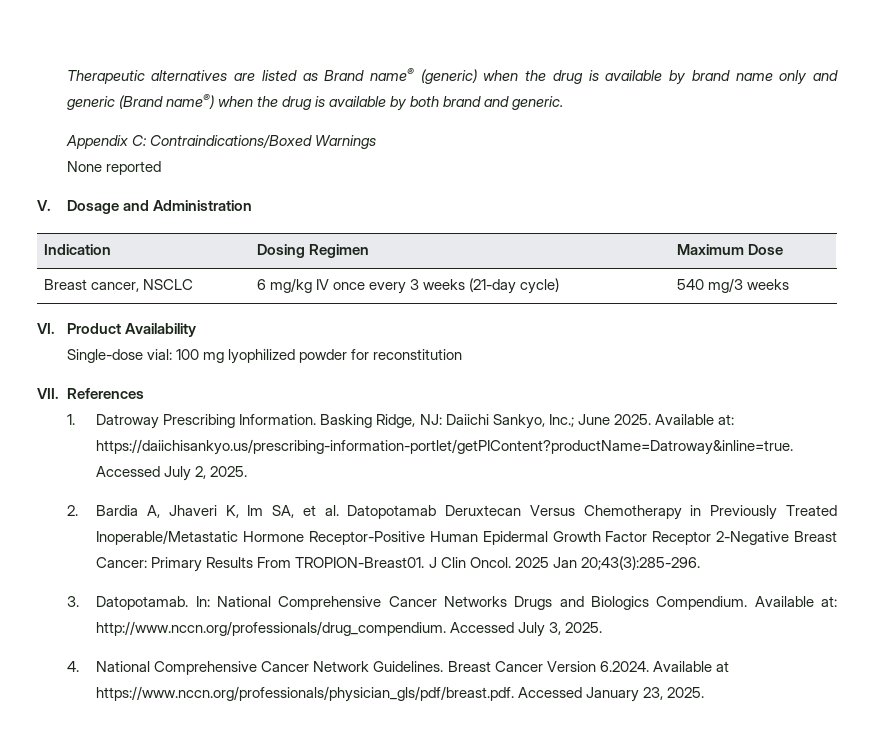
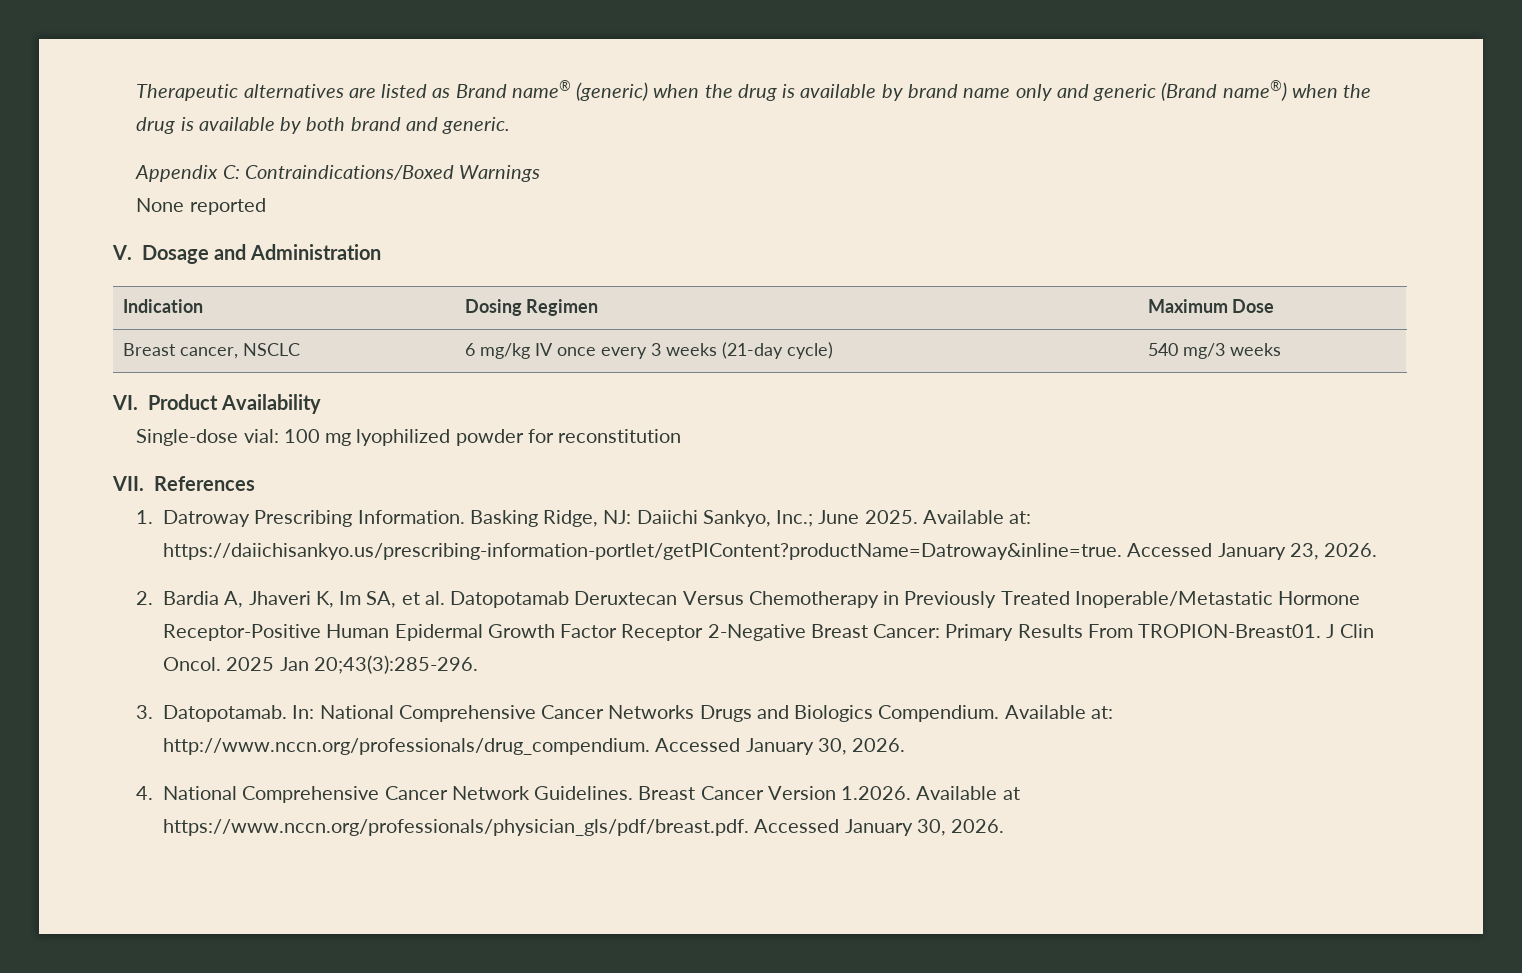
[164,466,248,481] July 2, 2025. -> [1217,543,1378,560] January 23, 2026.
[518,622,603,637] July 3, 2025. -> [745,738,906,755] January 30, 2026.
[599,661,649,672] 6.2024. -> [841,786,912,800] 1.2026.
[643,687,705,700] 23, 2025. -> [916,819,1005,836] 30, 2026.

